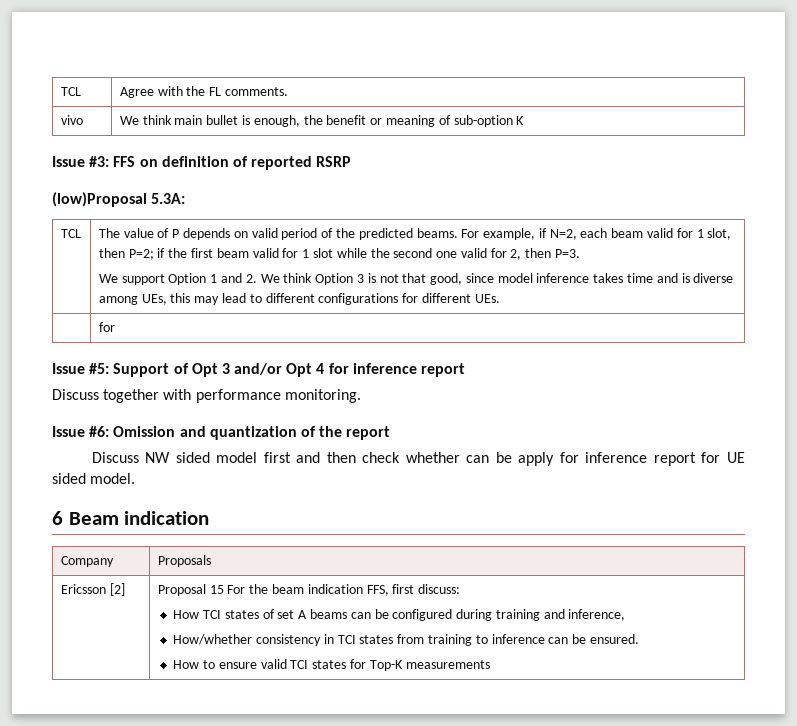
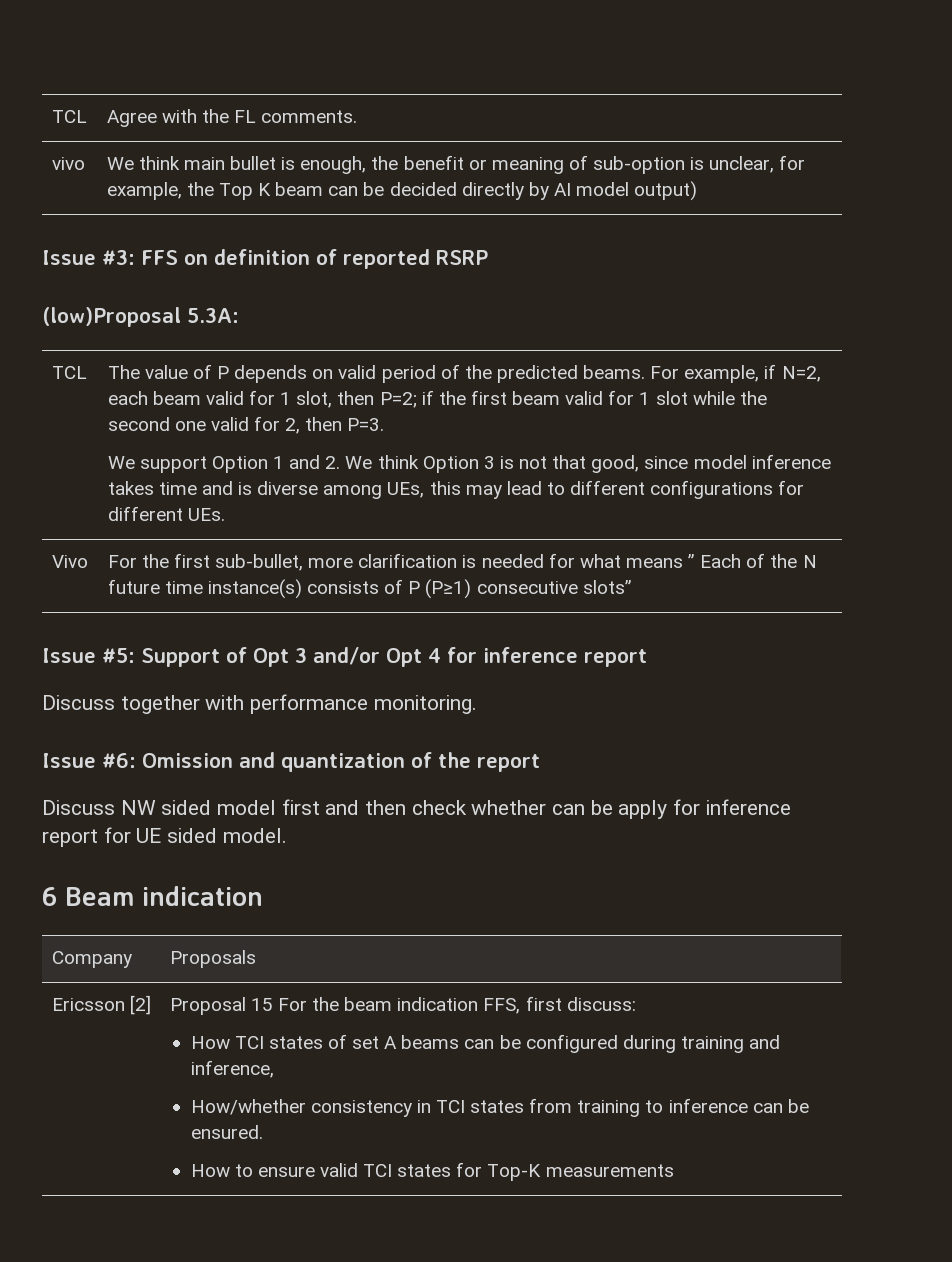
[516,116,525,125] K -> [690,155,806,173] [106,181,698,201] is unclear, for example, the Top K beam can be decided directly by AI model output)
[98,322,115,332] | for -> [51,555,88,568] [107,553,817,571] [107,579,632,599] Vivo | For the first sub-bullet, more clarification is needed for what means ” Each of the N future time instance(s) consists of P (P≥1) consecutive slots”

